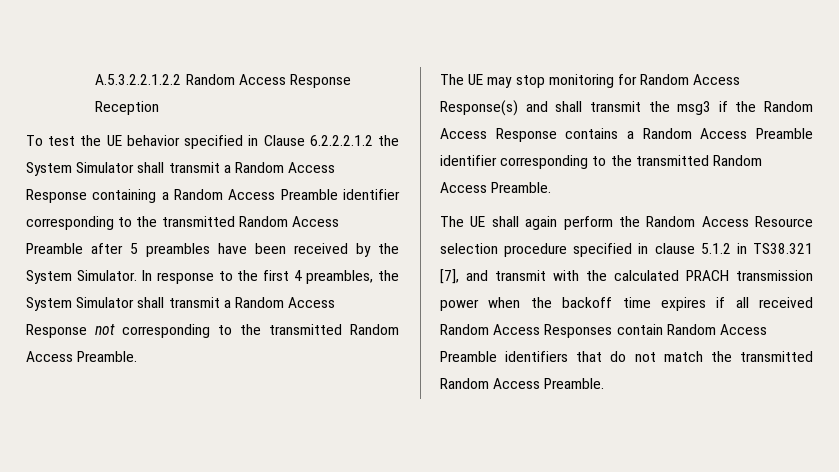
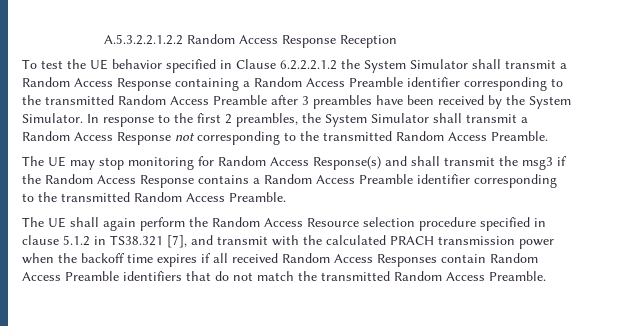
[130,243,138,254] 5 -> [302,96,309,105] 3
[293,270,302,281] 4 -> [225,114,232,124] 2

